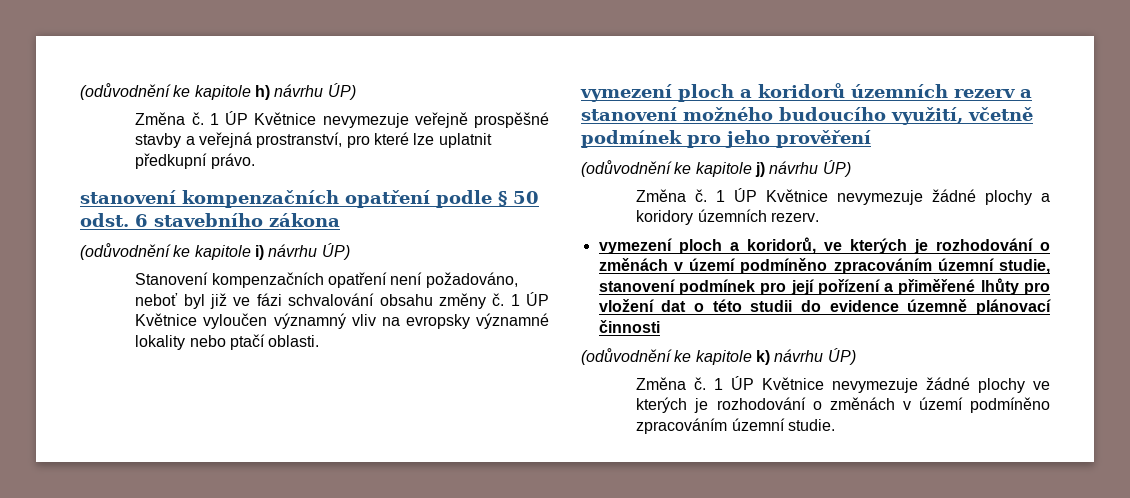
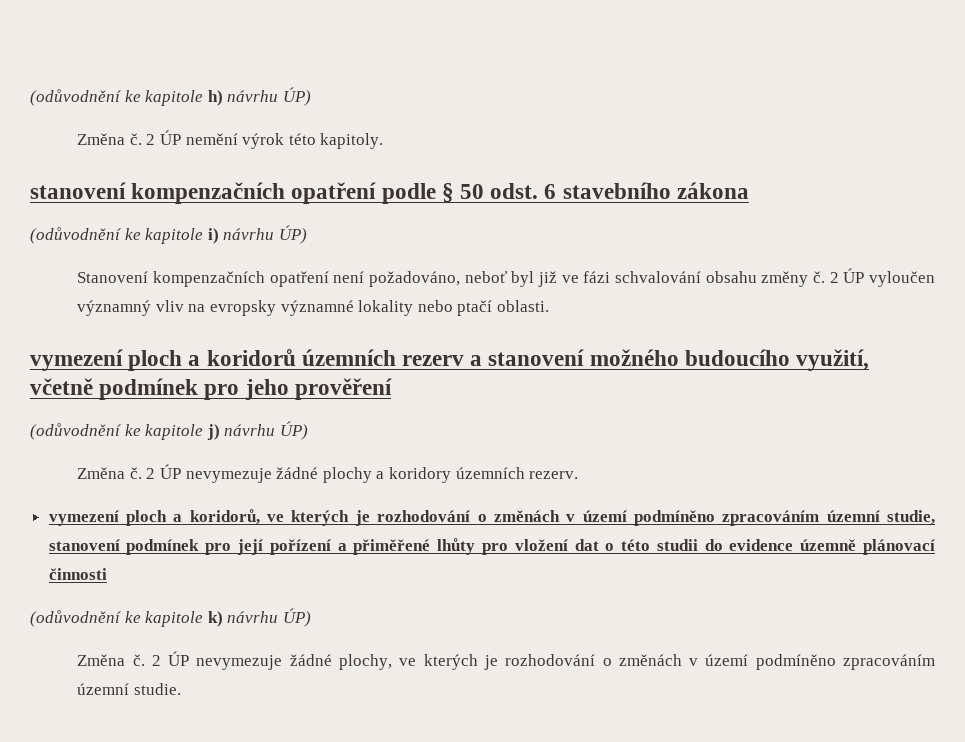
[209,111,549,128] [135,132,492,148] [135,153,255,169] 1 ÚP Květnice nevymezuje veřejně prospěšné stavby a veřejná prostranství, pro které lze uplatnit předkupní právo. -> [146,130,384,149] 2 ÚP nemění výrok této kapitoly.
[510,292,549,306] [135,313,198,326] 1 ÚP Květnice -> [829,268,865,283] 2 ÚP
[716,188,829,202] 1 ÚP Květnice -> [146,464,181,479] 2 ÚP
[714,376,1026,393] 1 ÚP Květnice nevymezuje žádné plochy -> [151,651,392,670] 2 ÚP nevymezuje žádné plochy,

